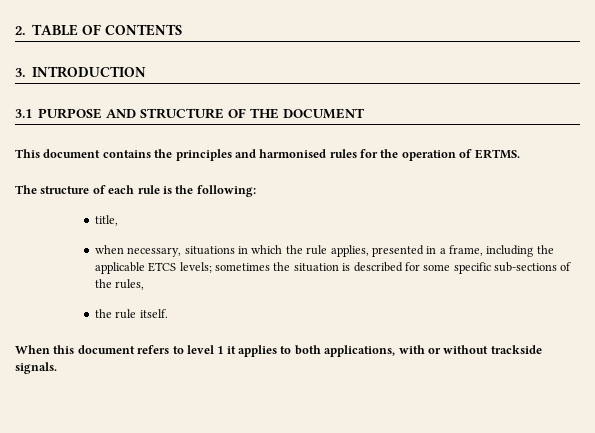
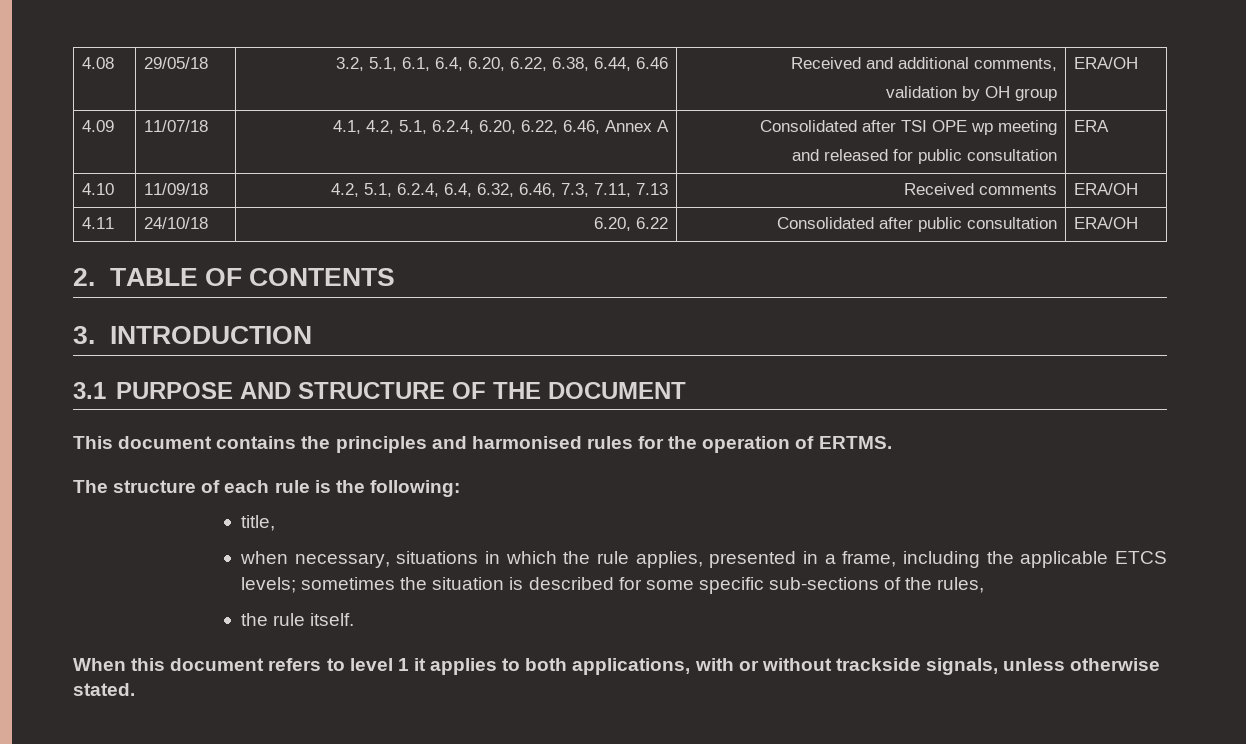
(15, 30) none -> [82,57,115,69] [144,57,209,69] [335,57,668,71] [790,57,1057,71] [885,86,1057,101] [1074,57,1139,69] [82,120,115,132] [144,120,209,132] [332,120,669,134] [759,120,1057,135] [791,149,1057,164] [1074,120,1110,132] [82,183,115,195] [144,183,209,195] [330,183,668,197] [903,183,1057,195] [1074,183,1139,195] [82,217,115,229] [144,217,209,229] [593,217,668,231] [776,217,1057,232] [1074,217,1139,229] 4.08 | 29/05/18 | 3.2, 5.1, 6.1, 6.4, 6.20, 6.22, 6.38, 6.44, 6.46 | Received and additional comments, // validation by OH group | ERA/OH // 4.09 | 11/07/18 | 4.1, 4.2, 5.1, 6.2.4, 6.20, 6.22, 6.46, Annex A | Consolidated after TSI OPE wp meeting // and released for public consultation | ERA // 4.10 | 11/09/18 | 4.2, 5.1, 6.2.4, 6.4, 6.32, 6.46, 7.3, 7.11, 7.13 | Received comments | ERA/OH // 4.11 | 24/10/18 | 6.20, 6.22 | Consolidated after public consultation | ERA/OH //
[15,362,57,374] signals. -> [926,658,1161,675] [73,683,135,696] signals, unless otherwise stated.

